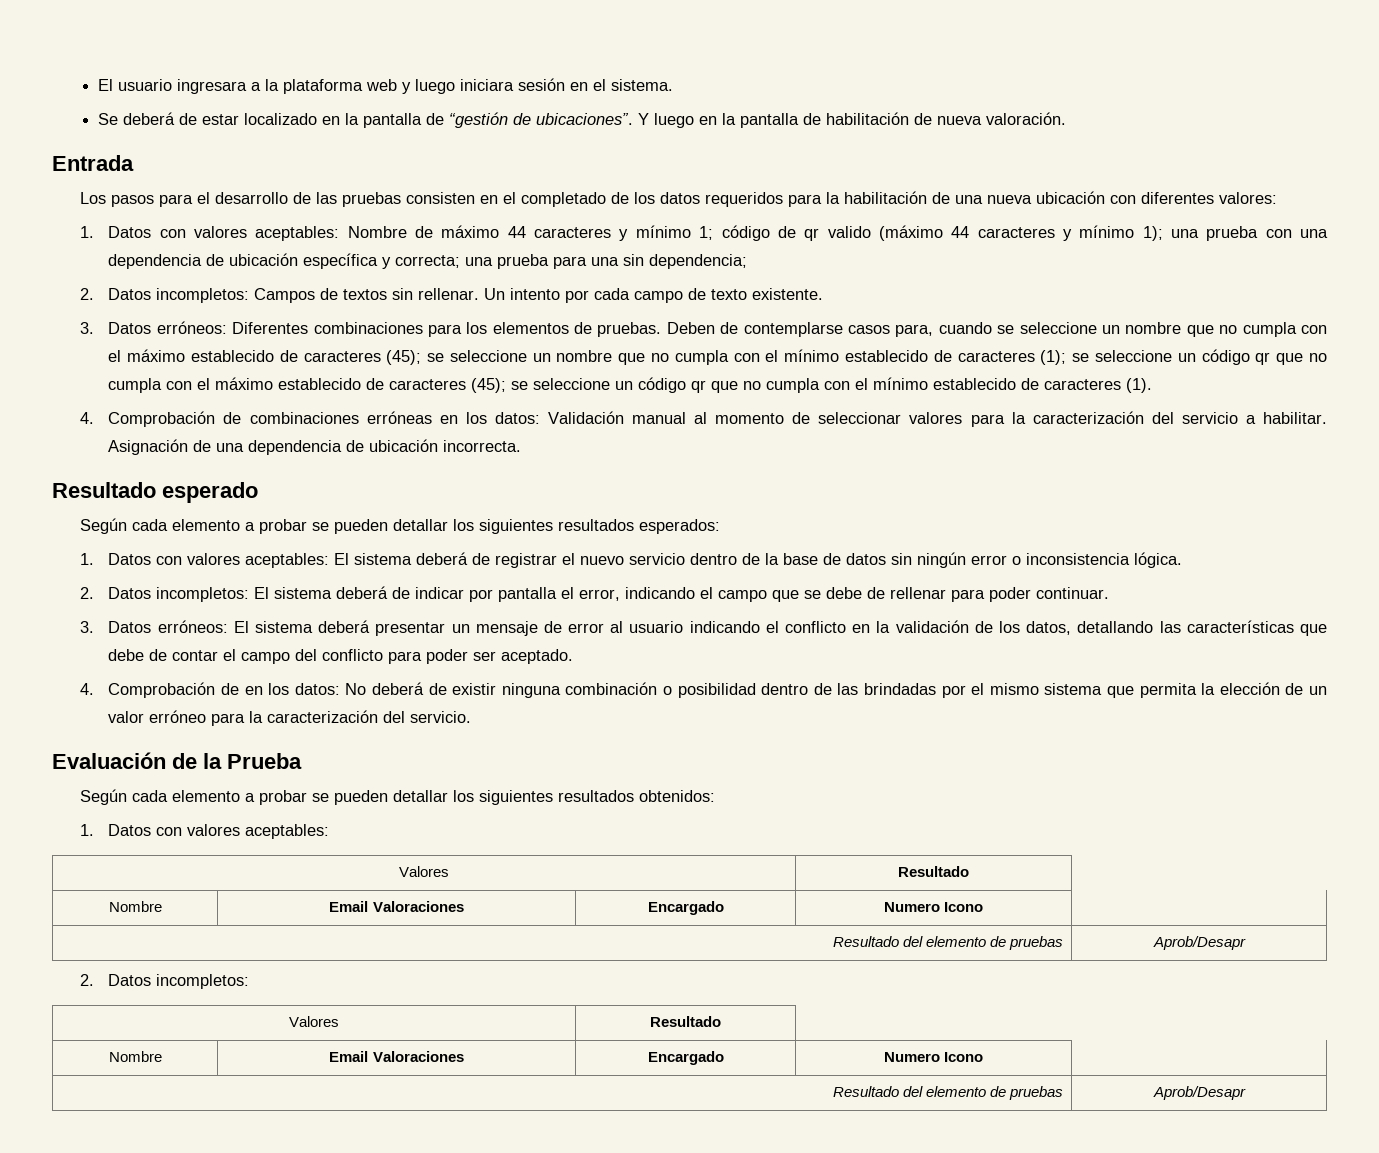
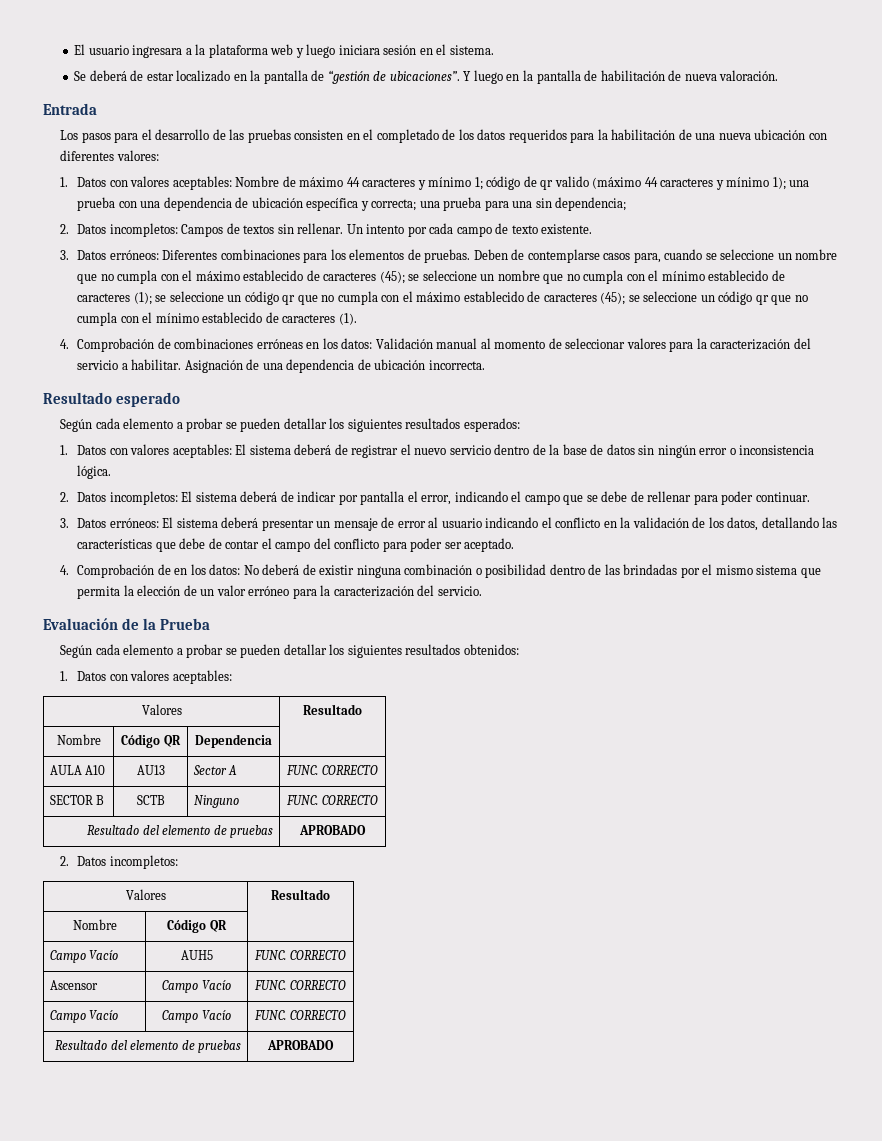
[329,901,464,912] [647,901,724,915] [883,902,984,912] [833,936,1064,950] [1152,936,1246,950] Email Valoraciones | Encargado | Numero Icono | // Resultado del elemento de pruebas | Aprob/Desapr -> [121,734,181,748] [195,734,272,748] [49,765,106,775] [136,765,165,775] [192,765,238,775] [286,765,378,775] [49,795,105,805] [136,795,165,805] [193,795,239,808] [286,795,378,805] [87,825,274,838] [299,825,366,835] Código QR | Dependencia | // AULA A10 | AU13 | Sector A | FUNC. CORRECTO // SECTOR B | SCTB | Ninguno | FUNC. CORRECTO // Resultado del elemento de pruebas | APROBADO
[329,1051,464,1062] [647,1051,724,1065] [883,1052,984,1062] [833,1086,1064,1100] [1152,1086,1246,1100] Email Valoraciones | Encargado | Numero Icono | // Resultado del elemento de pruebas | Aprob/Desapr -> [167,919,227,933] [49,950,119,963] [180,950,213,960] [254,950,346,960] [49,980,98,990] [162,980,231,993] [254,980,346,990] [49,1010,119,1023] [162,1010,231,1023] [254,1010,346,1020] [55,1040,242,1053] [267,1040,334,1050] Código QR | // Campo Vacío | AUH5 | FUNC. CORRECTO // Ascensor | Campo Vacío | FUNC. CORRECTO // Campo Vacío | Campo Vacío | FUNC. CORRECTO // Resultado del elemento de pruebas | APROBADO

